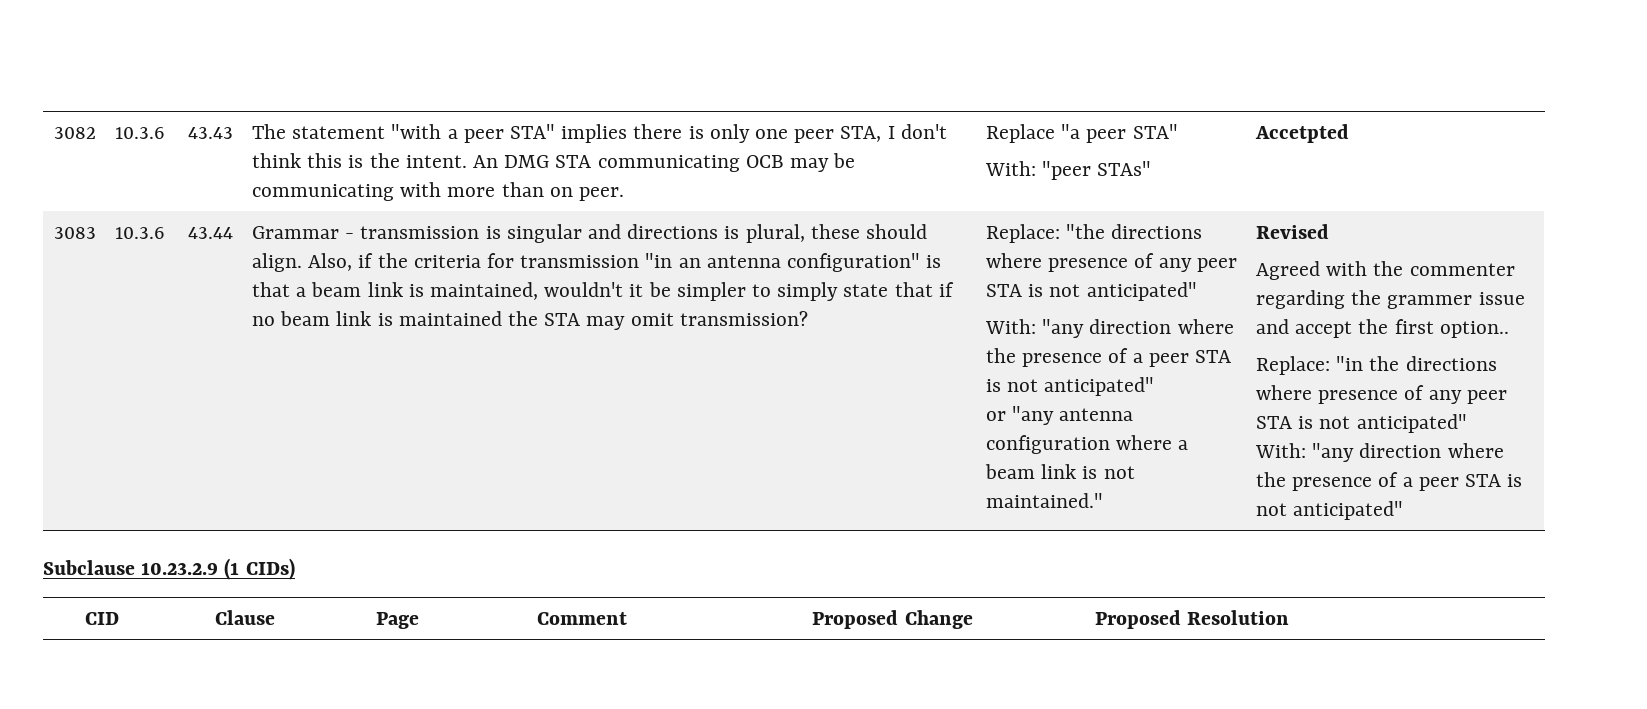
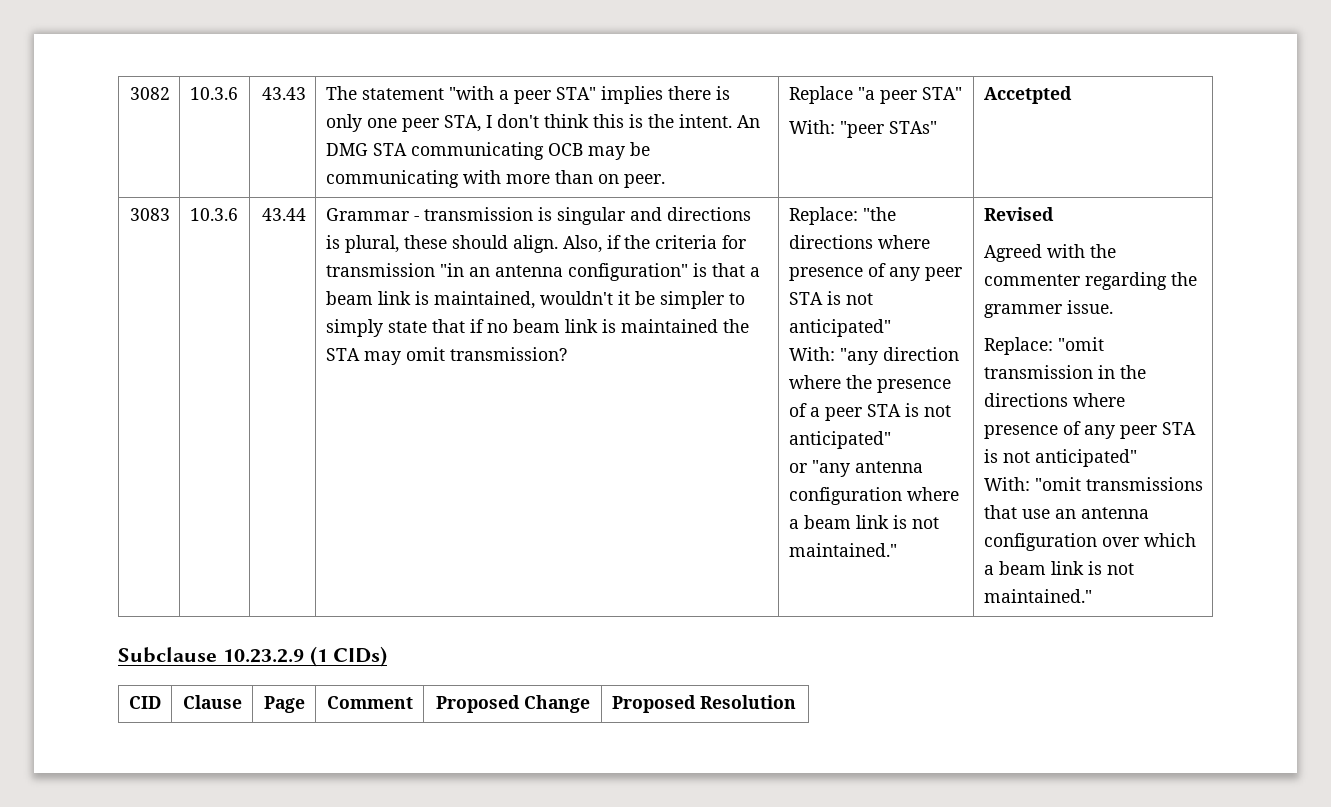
[1478,292,1525,305] [1255,319,1509,338] [1255,356,1364,375] issue and accept the first option.. // Replace: "in -> [1066,300,1113,314] [983,337,1104,355] [983,365,1115,379] issue. // Replace: "omit transmission in
[1312,443,1504,462] [1255,472,1523,491] [1255,501,1404,520] "any direction where the presence of a peer STA is not anticipated" -> [1034,477,1203,491] [983,505,1149,519] [983,533,1196,551] [983,561,1134,575] [983,589,1092,603] "omit transmissions that use an antenna configuration over which a beam link is not maintained."

